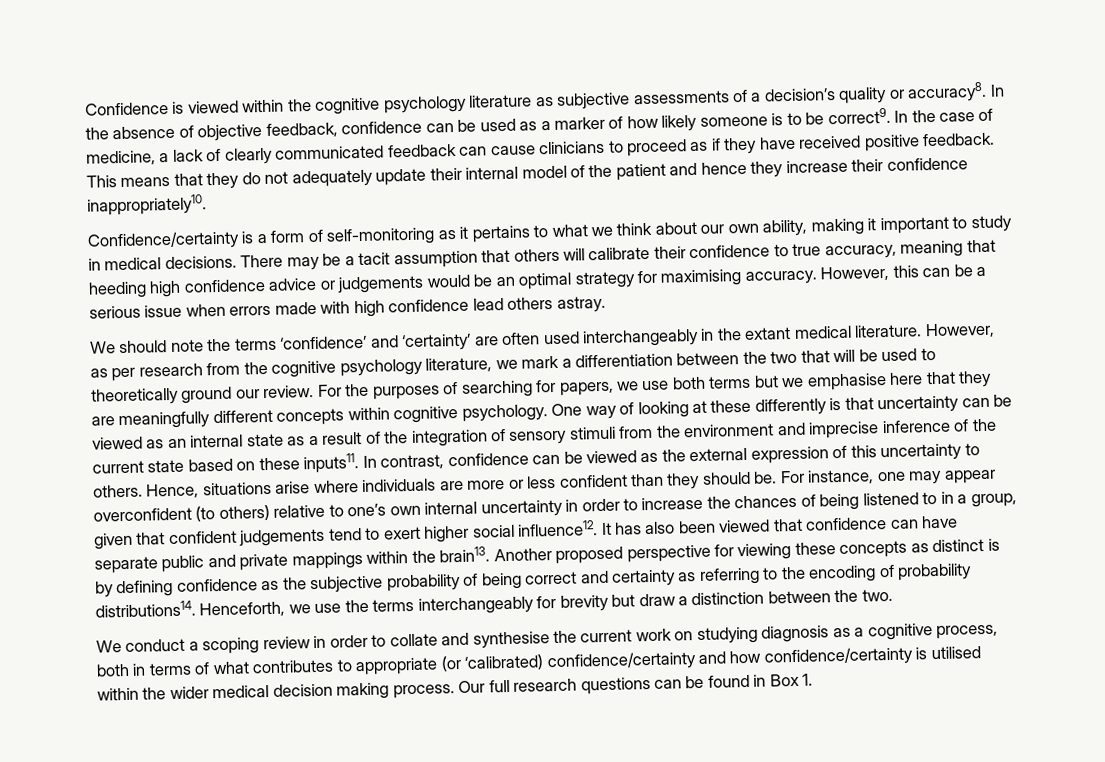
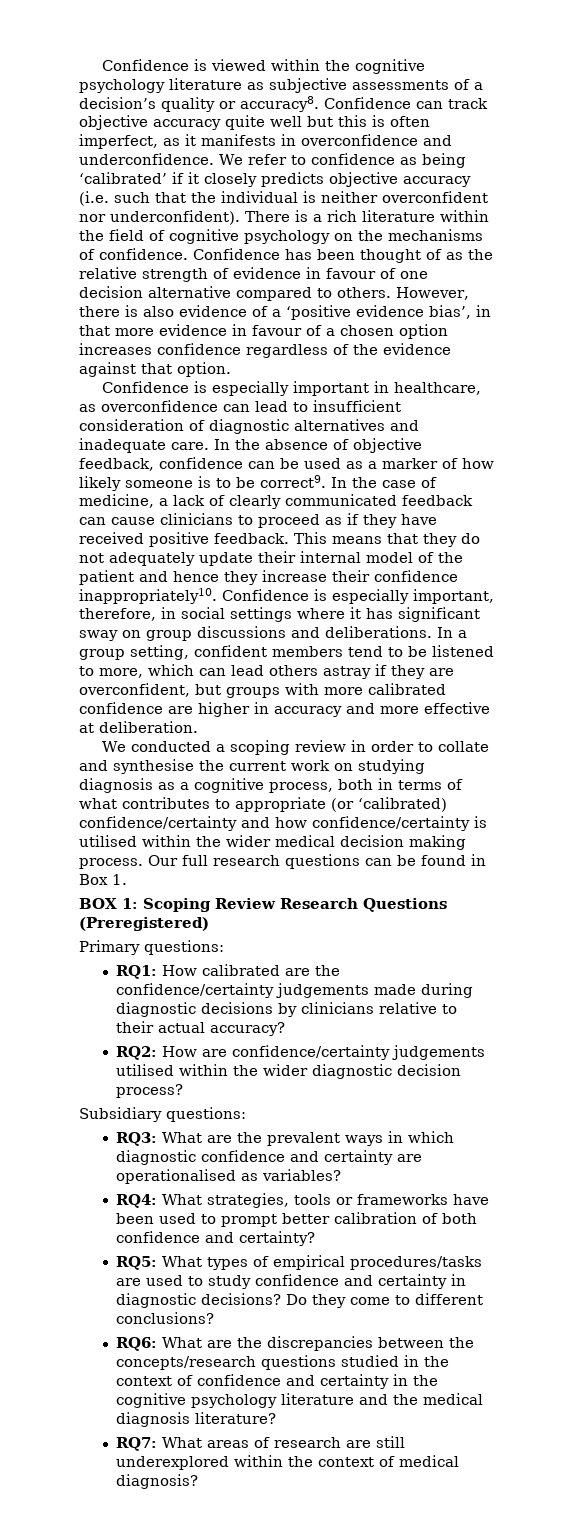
(988, 92) none -> [324,97,488,109] [79,115,430,130] [79,134,452,149] [79,153,466,168] [79,172,471,187] [79,191,488,206] [79,210,489,225] [79,229,483,244] [79,248,493,263] [79,267,428,282] [79,286,469,301] [79,305,491,320] [79,324,448,339] [79,343,451,358] [79,362,231,377] [102,381,482,396] [79,400,401,412] [79,419,419,434] [79,438,209,453] Confidence can track objective accuracy quite well but this is often imperfect, as it manifests in overconfidence and underconfidence. We refer to confidence as being ‘calibrated’ if it closely predicts objective accuracy (i.e. such that the individual is neither overconfident nor underconfident). There is a rich literature within the field of cognitive psychology on the mechanisms of confidence. Confidence has been thought of as the relative strength of evidence in favour of one decision alternative compared to others. However, there is also evidence of a ‘positive evidence bias’, in that more evidence in favour of a chosen option increases confidence regardless of the evidence against that option. // Confidence is especially important in healthcare, as overconfidence can lead to insufficient consideration of diagnostic alternatives and inadequate care.
[87,215,1012,251] [88,239,996,271] [88,264,987,299] [89,295,606,319] [90,322,995,354] [90,347,936,382] [91,370,993,406] [91,394,1013,430] [92,418,997,450] [92,443,980,474] [93,469,996,499] [93,491,1017,522] [94,515,959,550] [94,538,1000,574] [95,563,973,598] [95,588,893,618] [96,638,186,653] // Confidence/certainty is a form of self-monitoring as it pertains to what we think about our own ability, making it important to study in medical decisions. There may be a tacit assumption that others will calibrate their confidence to true accuracy, meaning that heeding high confidence advice or judgements would be an optimal strategy for maximising accuracy. However, this can be a serious issue when errors made with high confidence lead others astray. // We should note the terms ‘confidence’ and ‘certainty’ are often used interchangeably in the extant medical literature. However, as per research from the cognitive psychology literature, we mark a differentiation between the two that will be used to theoretically ground our review. For the purposes of searching for papers, we use both terms but we emphasise here that they are meaningfully different concepts within cognitive psychology. One way of looking at these differently is that uncertainty can be viewed as an internal state as a result of the integration of sensory stimuli from the environment and imprecise inference of the current state based on these inputs11. In contrast, confidence can be viewed as the external expression of this uncertainty to others. Hence, situations arise where individuals are more or less confident than they should be. For instance, one may appear overconfident (to others) relative to one’s own internal uncertainty in order to increase the chances of being listened to in a group, given that confident judgements tend to exert higher social influence12. It has also been viewed that confidence can have separate public and private mappings within the brain13. Another proposed perspective for viewing these concepts as distinct is by defining confidence as the subjective probability of being correct and certainty as referring to the encoding of probability distributions14. Henceforth, we use the terms interchangeably for brevity but draw a distinction between the two. // We conduct -> [222,589,494,604] [79,607,480,622] [79,626,467,641] [79,645,494,660] [79,664,454,679] [79,683,446,698] [79,702,490,717] [79,721,198,733] [102,741,212,752] Confidence is especially important, therefore, in social settings where it has significant sway on group discussions and deliberations. In a group setting, confident members tend to be listened to more, which can lead others astray if they are overconfident, but groups with more calibrated confidence are higher in accuracy and more effective at deliberation. // We conducted
(814, 679) none -> [79,898,447,912] [79,917,209,931] [79,940,224,955] [116,964,341,979] [116,983,474,998] [116,1002,458,1017] [116,1021,286,1036] [116,1045,486,1060] [116,1064,462,1079] [116,1084,184,1098] [79,1107,246,1122] [116,1131,455,1146] [116,1150,423,1165] [116,1169,342,1184] [116,1193,490,1208] [116,1212,478,1227] [116,1231,316,1246] [116,1255,483,1270] [116,1274,467,1289] [116,1293,484,1308] [116,1312,215,1324] [116,1336,475,1351] [116,1355,450,1370] [116,1374,439,1389] [116,1393,484,1408] [116,1412,277,1427] [116,1436,406,1451] [116,1455,460,1470] [116,1474,199,1489] // BOX 1: Scoping Review Research Questions (Preregistered) // Primary questions: // RQ1: How calibrated are the confidence/certainty judgements made during diagnostic decisions by clinicians relative to their actual accuracy? // RQ2: How are confidence/certainty judgements utilised within the wider diagnostic decision process? // Subsidiary questions: // RQ3: What are the prevalent ways in which diagnostic confidence and certainty are operationalised as variables? // RQ4: What strategies, tools or frameworks have been used to prompt better calibration of both confidence and certainty? // RQ5: What types of empirical procedures/tasks are used to study confidence and certainty in diagnostic decisions? Do they come to different conclusions? // RQ6: What are the discrepancies between the concepts/research questions studied in the context of confidence and certainty in the cognitive psychology literature and the medical diagnosis literature? // RQ7: What areas of research are still underexplored within the context of medical diagnosis?

